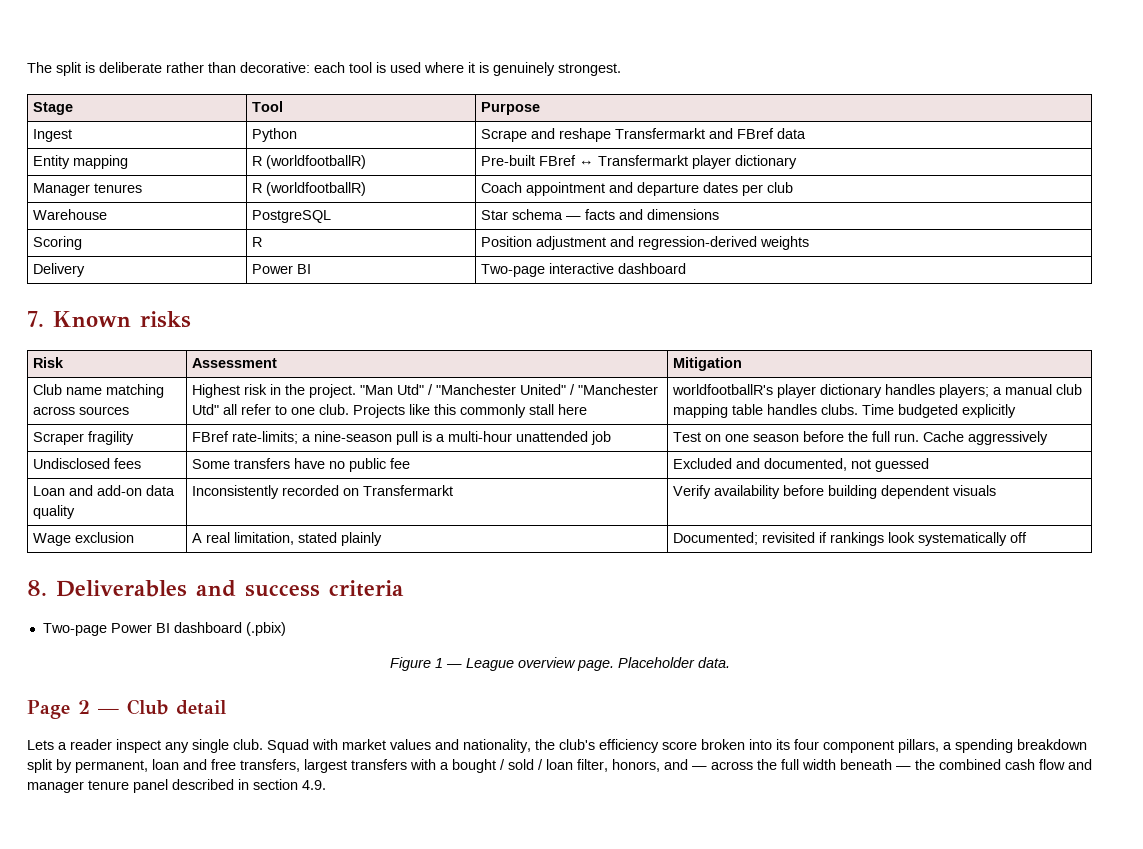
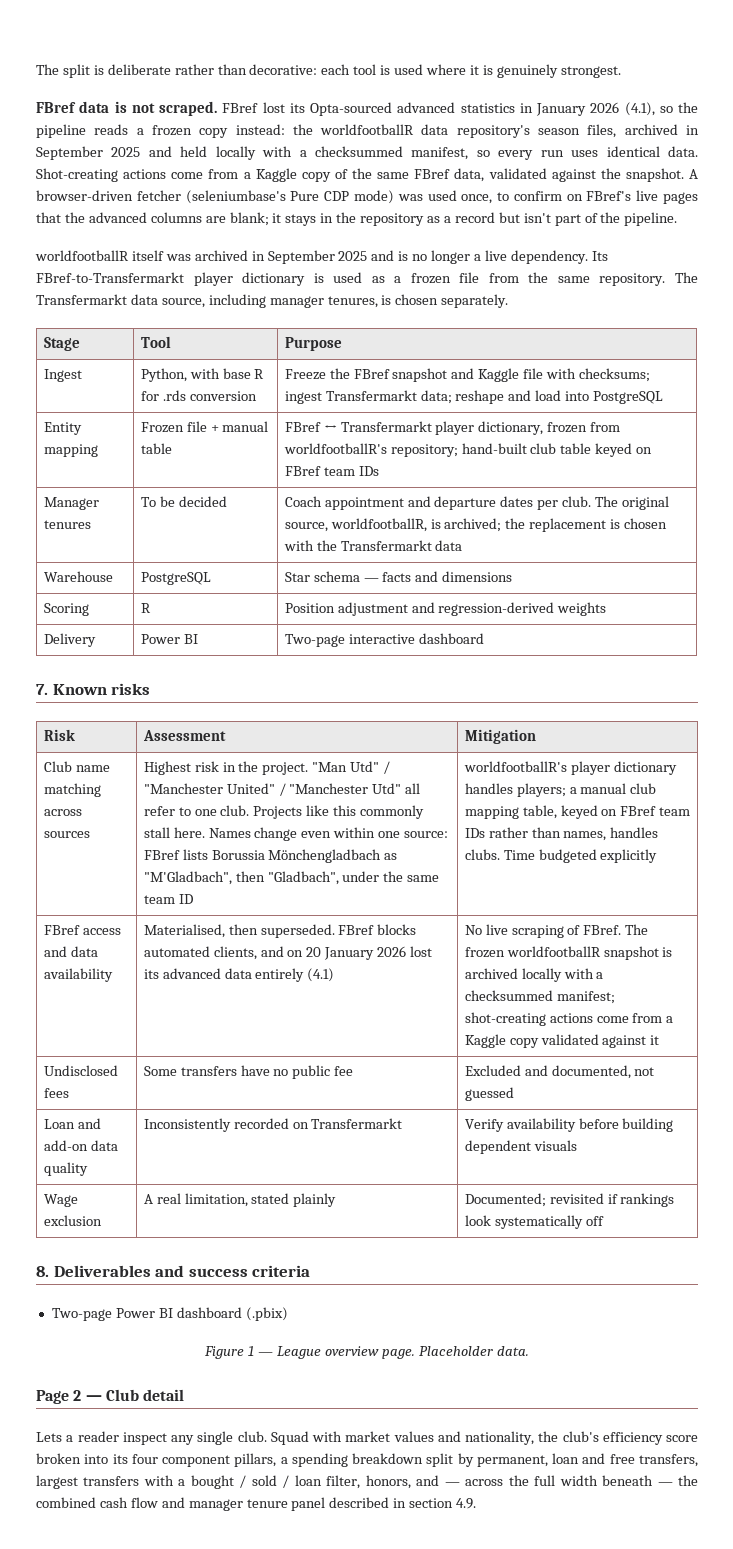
[33,102,74,115] [252,101,284,112] [481,102,541,115] [33,129,73,142] [252,128,298,142] [481,128,807,142] [33,155,129,169] [252,155,367,169] [481,155,798,169] // Stage | Tool | Purpose // Ingest | Python | Scrape and reshape Transfermarkt and FBref data // Entity mapping | R (worldfootballR) | Pre-built FBref ↔ Transfermarkt player dictionary -> [36,101,698,116] [36,124,699,138] [36,146,699,160] [36,168,698,182] [36,190,699,204] [36,212,678,226] [35,250,608,264] [36,272,699,286] [36,294,509,308] [43,337,80,351] [140,336,171,348] [284,337,342,351] [43,369,82,382] [140,368,265,382] [140,390,257,401] [284,368,651,382] [284,390,664,404] [43,422,82,435] [43,444,98,457] [140,421,269,433] [140,443,172,454] [284,421,621,435] [283,443,653,457] [284,466,379,476] // FBref data is not scraped. FBref lost its Opta-sourced advanced statistics in January 2026 (4.1), so the pipeline reads a frozen copy instead: the worldfootballR data repository's season files, archived in September 2025 and held locally with a checksummed manifest, so every run uses identical data. Shot-creating actions come from a Kaggle copy of the same FBref data, validated against the snapshot. A browser-driven fetcher (seleniumbase's Pure CDP mode) was used once, to confirm on FBref's live pages that the advanced columns are blank; it stays in the repository as a record but isn't part of the pipeline. // worldfootballR itself was archived in September 2025 and is no longer a live dependency. Its FBref-to-Transfermarkt player dictionary is used as a frozen file from the same repository. The Transfermarkt data source, including manager tenures, is chosen separately. // Stage | Tool | Purpose // Ingest | Python, with base R for .rds conversion | Freeze the FBref snapshot and Kaggle file with checksums; ingest Transfermarkt data; reshape and load into PostgreSQL // Entity mapping | Frozen file + manual table | FBref ↔ Transfermarkt player dictionary, frozen from worldfootballR's repository; hand-built club table keyed on FBref team IDs
[252,182,367,196] R (worldfootballR) -> [140,496,227,507] To be decided
[767,182,794,193] club -> [562,496,670,510] [284,518,668,532] [283,540,463,551] club. The original source, worldfootballR, is archived; the replacement is chosen with the Transfermarkt data
[558,404,588,415] here -> [173,827,449,841] [143,849,398,863] [143,871,440,885] [143,894,193,904] here. Names change even within one source: FBref lists Borussia Mönchengladbach as "M'Gladbach", then "Gladbach", under the same team ID
[732,404,764,415] table -> [522,805,691,819] [464,827,607,841] table, keyed on FBref team IDs rather than names,
[33,431,135,445] [192,431,612,445] [673,431,1049,445] Scraper fragility | FBref rate-limits; a nine-season pull is a multi-hour unattended job | Test on one season before the full run. Cache aggressively -> [43,925,121,935] [43,946,98,957] [43,968,113,982] [143,924,417,938] [143,946,433,960] [143,968,335,982] [464,924,649,938] [464,946,673,960] [464,968,604,982] [464,990,615,1004] [464,1012,674,1026] [464,1034,660,1048] FBref access and data availability | Materialised, then superseded. FBref blocks automated clients, and on 20 January 2026 lost its advanced data entirely (4.1) | No live scraping of FBref. The frozen worldfootballR snapshot is archived locally with a checksummed manifest; shot-creating actions come from a Kaggle copy validated against it

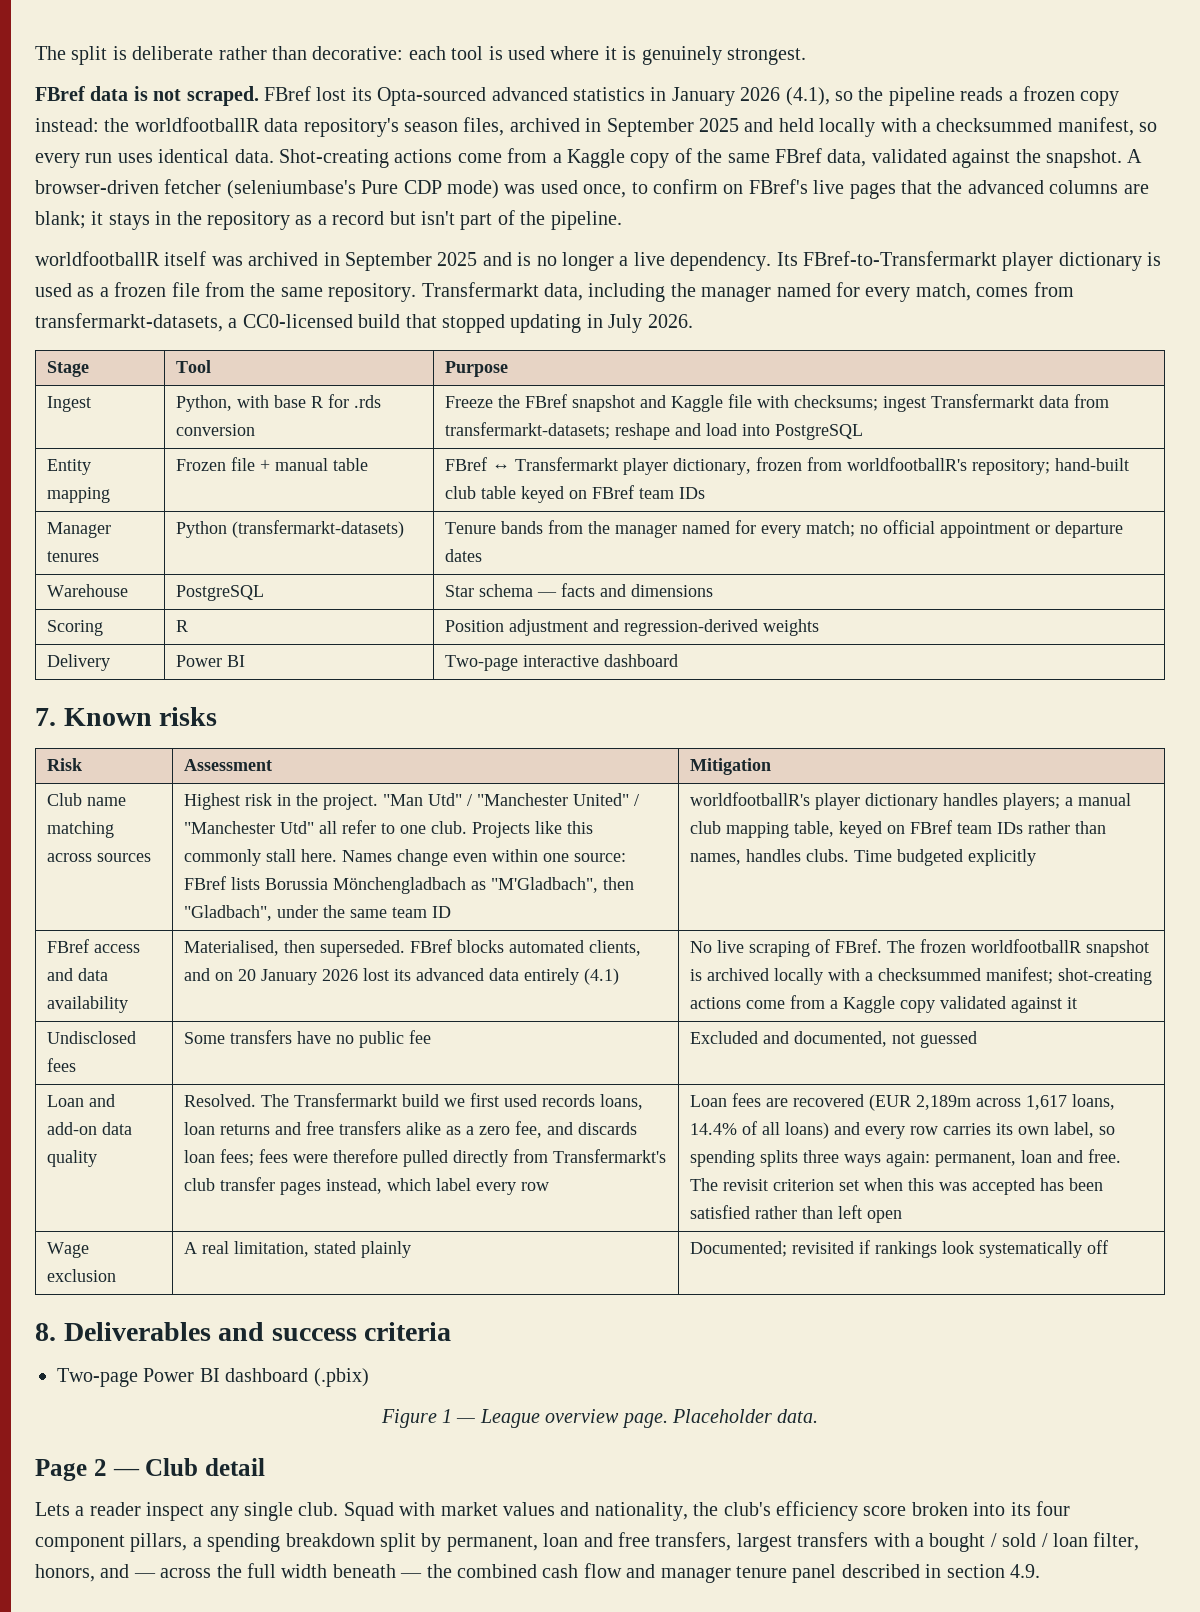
[675,272,699,283] [36,294,509,308] The Transfermarkt data source, including manager tenures, is chosen separately. -> [421,282,1074,302] [35,313,693,333] Transfermarkt data, including the manager named for every match, comes from transfermarkt-datasets, a CC0-licensed build that stopped updating in July 2026.
[420,390,452,404] data; -> [1039,394,1110,408] [445,422,611,439] data from transfermarkt-datasets;
[140,496,227,507] [284,496,670,510] [284,518,668,532] [283,540,463,551] To be decided | Coach appointment and departure dates per club. The original source, worldfootballR, is archived; the replacement is chosen with the Transfermarkt data -> [176,520,405,538] [445,520,1124,538] [445,549,483,562] Python (transfermarkt-datasets) | Tenure bands from the manager named for every match; no official appointment or departure dates
[143,1118,403,1132] [464,1118,674,1132] [464,1140,577,1154] Inconsistently recorded on Transfermarkt | Verify availability before building dependent visuals -> [184,1093,644,1110] [184,1121,638,1138] [184,1149,667,1167] [184,1177,550,1195] [690,1093,1116,1111] [690,1121,1116,1139] [690,1149,1122,1167] [690,1178,1104,1195] [690,1205,903,1223] Resolved. The Transfermarkt build we first used records loans, loan returns and free transfers alike as a zero fee, and discards loan fees; fees were therefore pulled directly from Transfermarkt's club transfer pages instead, which label every row | Loan fees are recovered (EUR 2,189m across 1,617 loans, 14.4% of all loans) and every row carries its own label, so spending splits three ways again: permanent, loan and free. The revisit criterion set when this was accepted has been satisfied rather than left open

